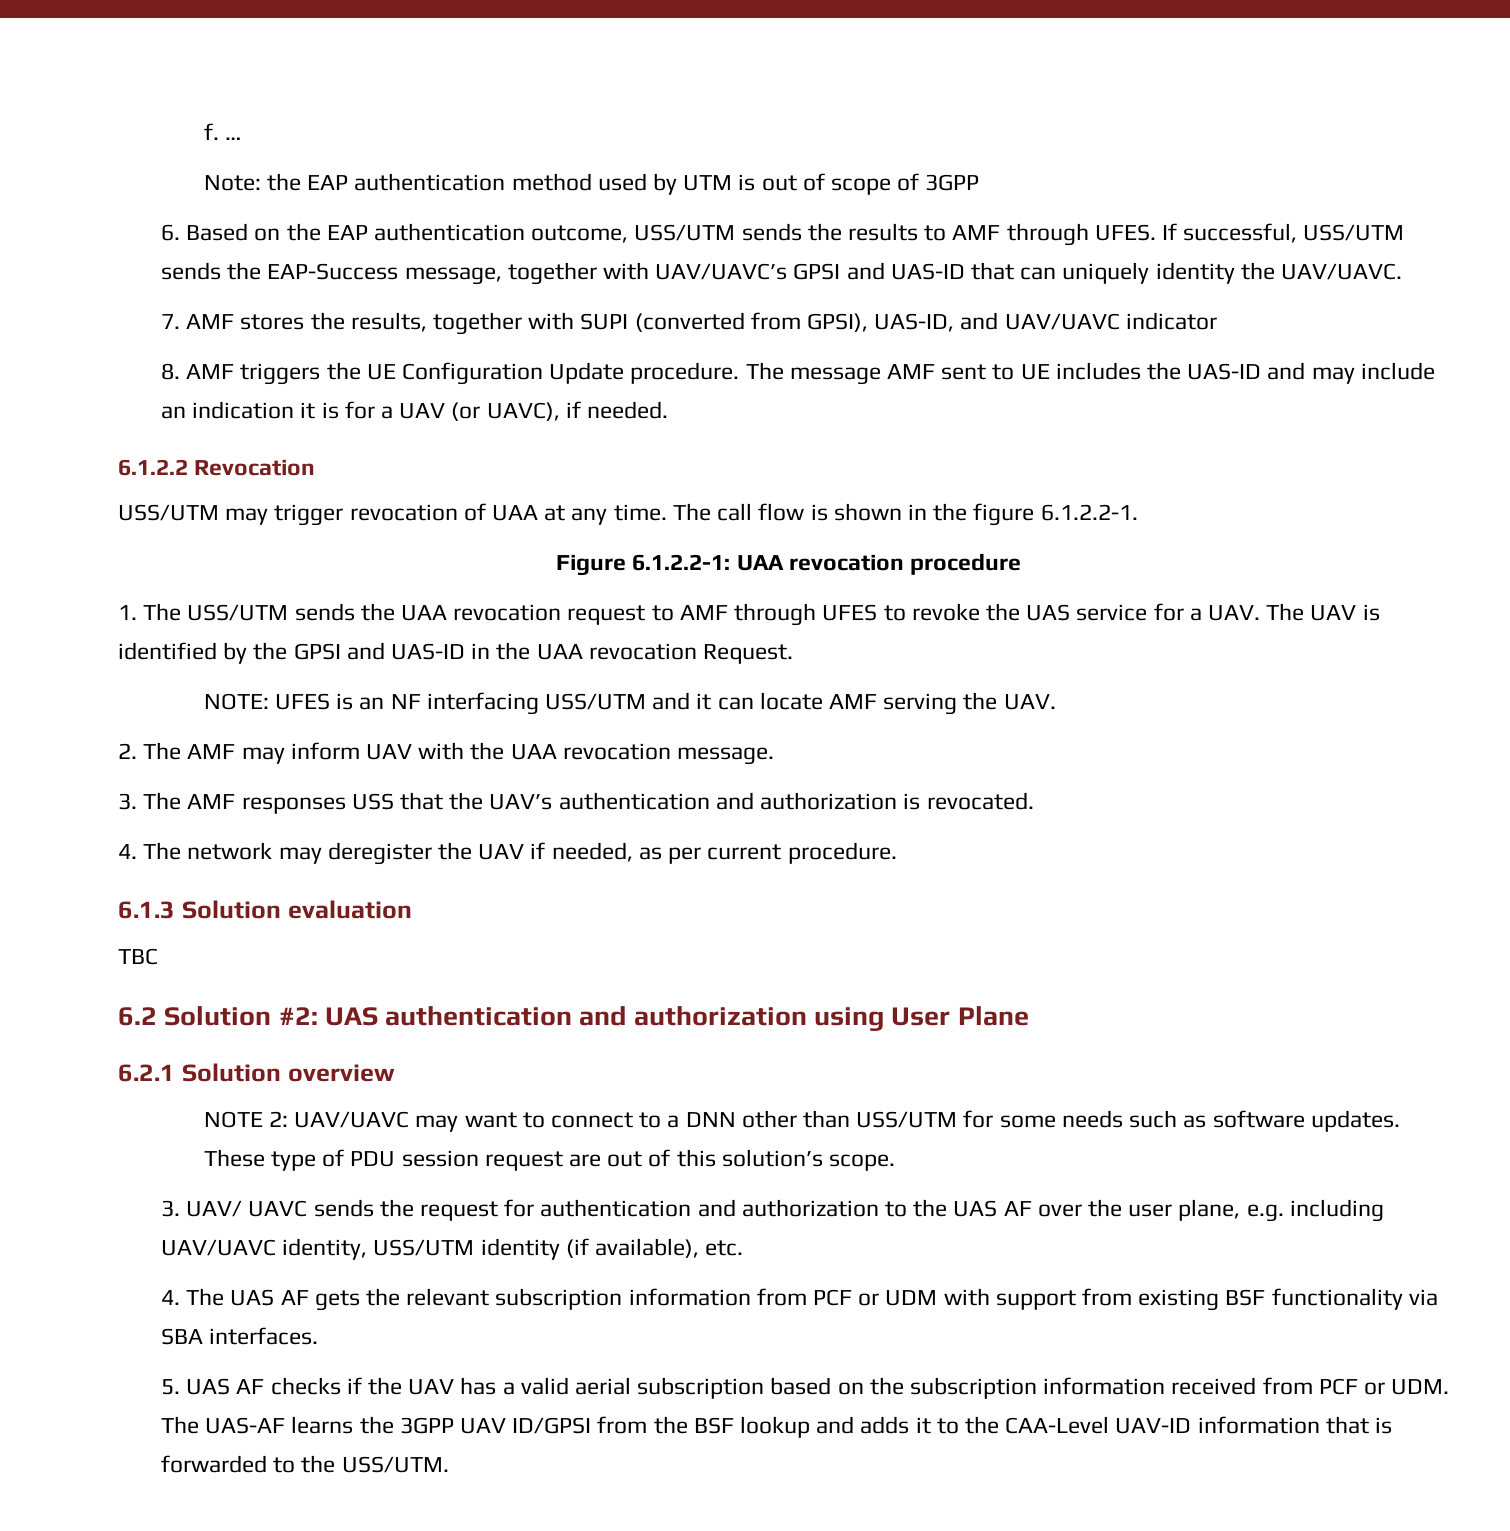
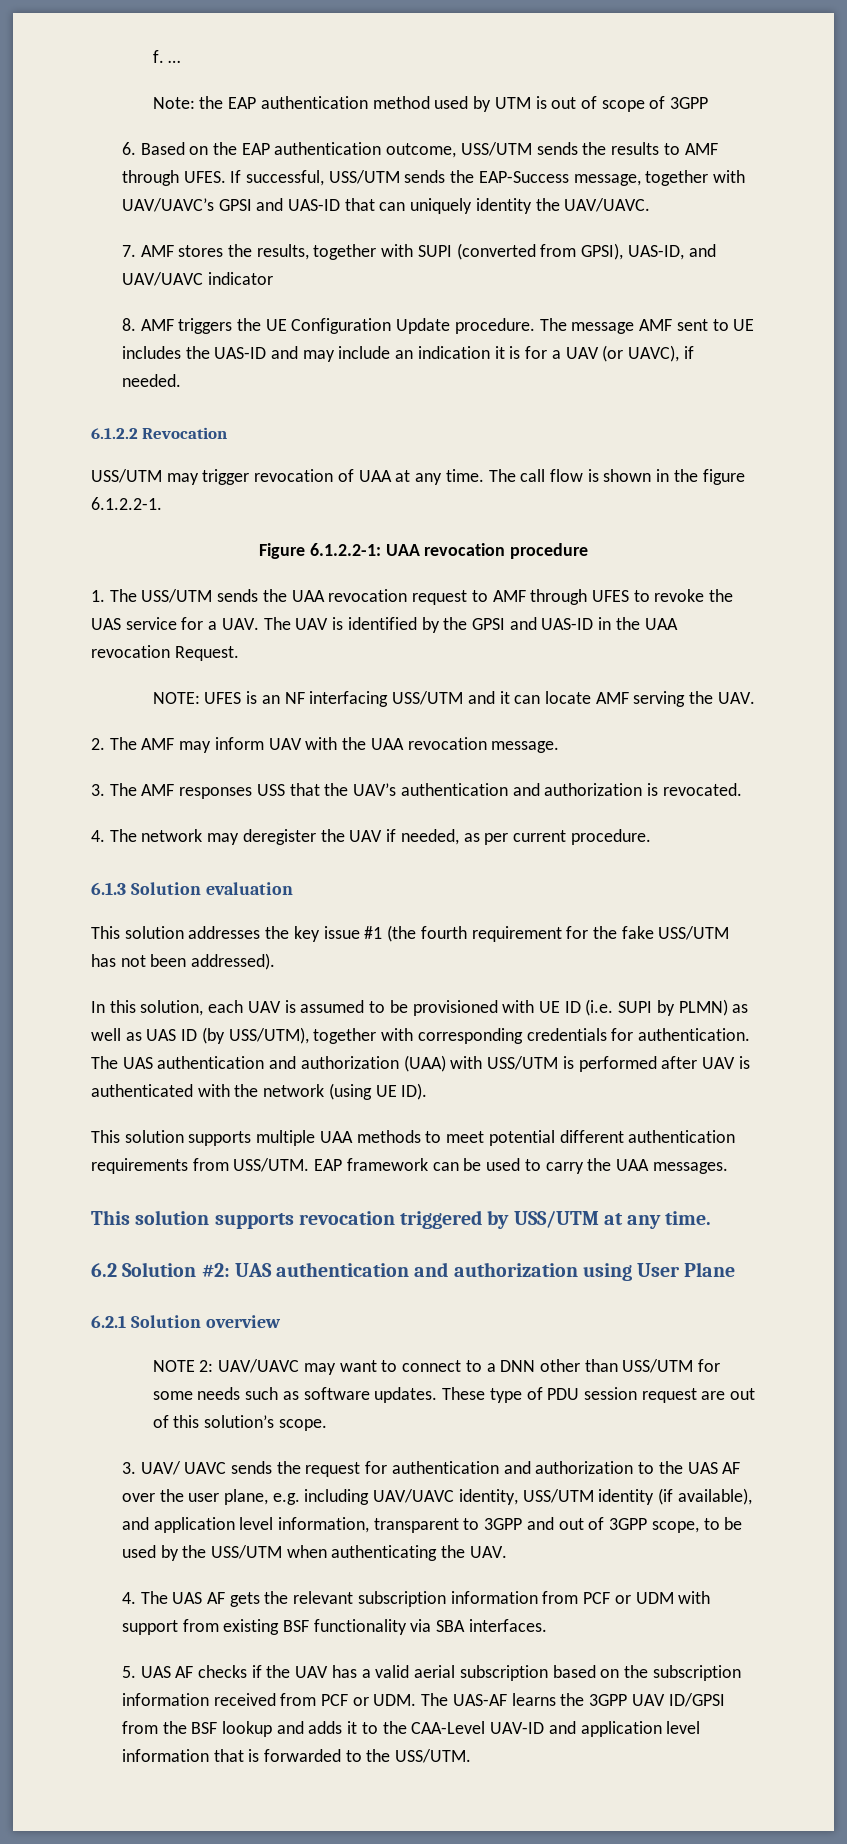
[118,948,158,965] TBC -> [91,925,730,942] [91,953,276,970] [91,999,749,1016] [91,1027,750,1044] [91,1055,750,1072] [91,1083,428,1100] [91,1130,736,1146] [91,1158,728,1174] [91,1210,712,1229] This solution addresses the key issue #1 (the fourth requirement for the fake USS/UTM has not been addressed). // In this solution, each UAV is assumed to be provisioned with UE ID (i.e. SUPI by PLMN) as well as UAS ID (by USS/UTM), together with corresponding credentials for authentication. The UAS authentication and authorization (UAA) with USS/UTM is performed after UAV is authenticated with the network (using UE ID). // This solution supports multiple UAA methods to meet potential different authentication requirements from USS/UTM. EAP framework can be used to carry the UAA messages. // This solution supports revocation triggered by USS/UTM at any time.
[705,1240,744,1256] etc. -> [121,1517,743,1533] [121,1545,507,1561] and application level information, transparent to 3GPP and out of 3GPP scope, to be used by the USS/UTM when authenticating the UAV.
(1192, 1426) none -> [548,1721,701,1737] and application level

